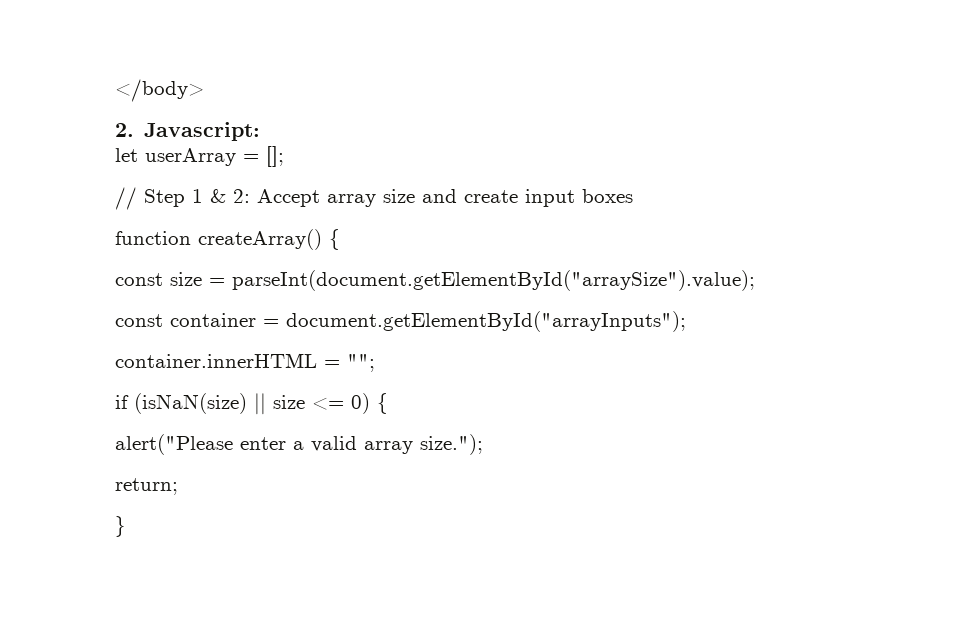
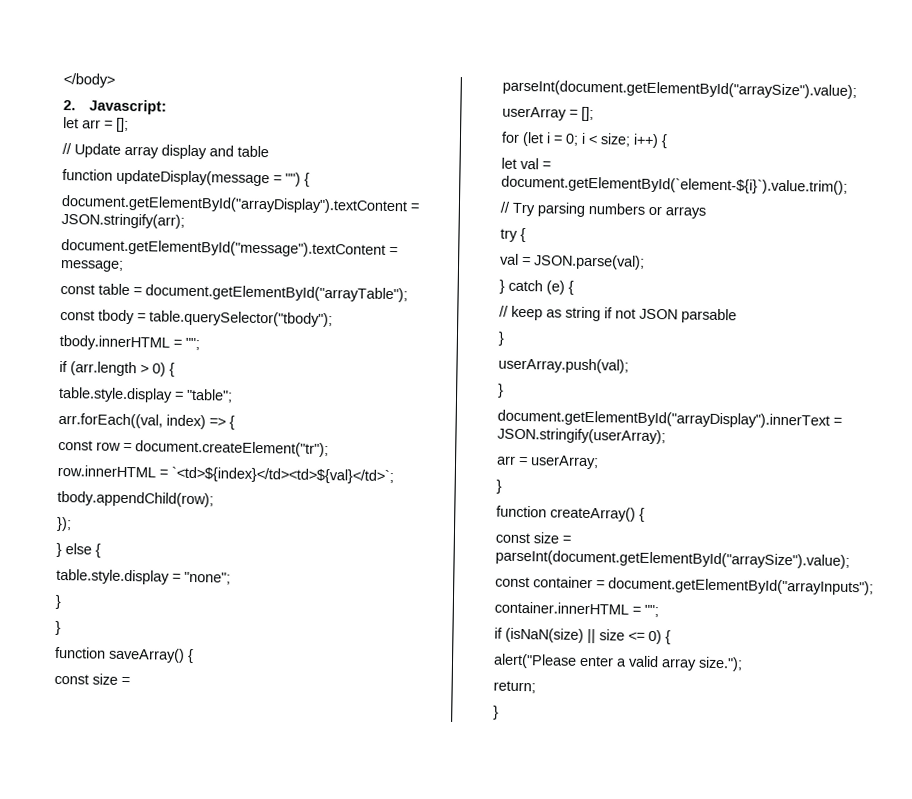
[144,146,284,167] [114,187,633,210] userArray = []; // // Step 1 & 2: Accept array size and create input boxes -> [81,117,129,132] [61,142,269,160] [61,168,310,187] [60,194,419,215] [60,212,185,229] [60,238,398,258] [59,259,124,272] [59,283,408,303] [59,309,333,328] [58,334,200,351] [58,360,175,377] [57,386,233,403] [57,412,235,430] [57,439,329,458] [56,464,394,485] [56,490,214,508] [55,516,72,532] [55,542,101,558] [55,568,231,585] [54,594,61,610] [54,620,61,636] [54,646,194,664] [53,673,130,686] [501,79,857,100] [501,106,594,122] [500,131,668,149] [500,157,551,170] [500,175,848,195] [499,201,706,219] [499,227,526,243] [499,253,645,270] [498,279,574,295] [498,305,737,324] [497,331,505,346] [497,357,629,374] [497,383,504,398] [496,409,842,429] [496,427,666,445] [496,455,599,470] [495,479,502,494] arr = []; // // Update array display and table // function updateDisplay(message = "") { // document.getElementById("arrayDisplay").textContent = JSON.stringify(arr); // document.getElementById("message").textContent = message; // const table = document.getElementById("arrayTable"); // const tbody = table.querySelector("tbody"); // tbody.innerHTML = ""; // if (arr.length > 0) { // table.style.display = "table"; // arr.forEach((val, index) => { // const row = document.createElement("tr"); // row.innerHTML = `<td>${index}</td><td>${val}</td>`; // tbody.appendChild(row); // }); // } else { // table.style.display = "none"; // } // } // function saveArray() { // const size = parseInt(document.getElementById("arraySize").value); // userArray = []; // for (let i = 0; i < size; i++) { // let val = document.getElementById(`element-${i}`).value.trim(); // // Try parsing numbers or arrays // try { // val = JSON.parse(val); // } catch (e) { // // keep as string if not JSON parsable // } // userArray.push(val); // } // document.getElementById("arrayDisplay").innerText = JSON.stringify(userArray); // arr = userArray; // }

